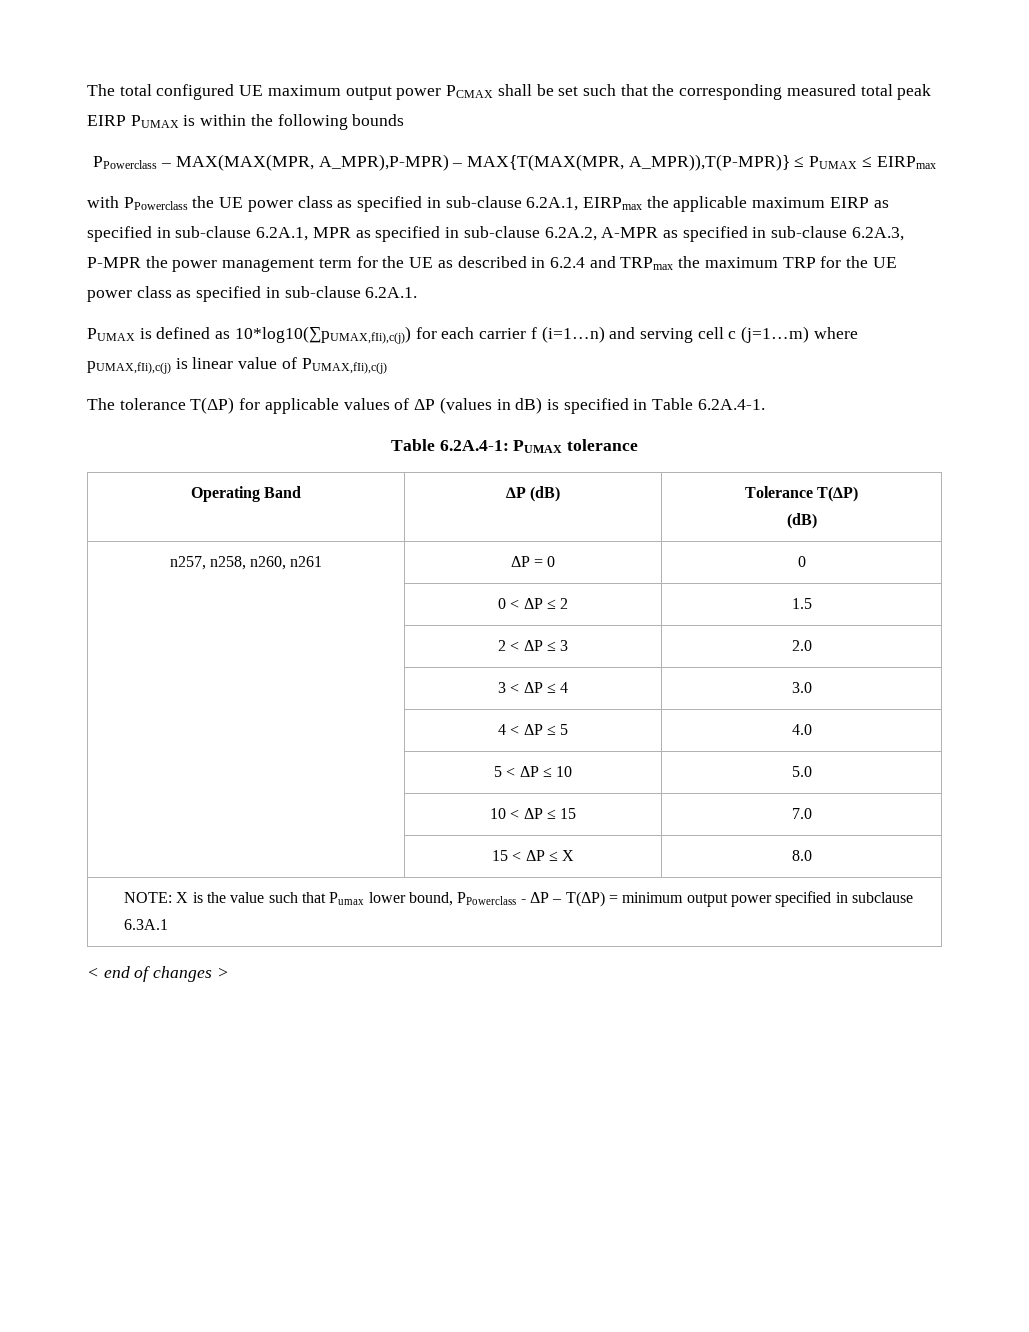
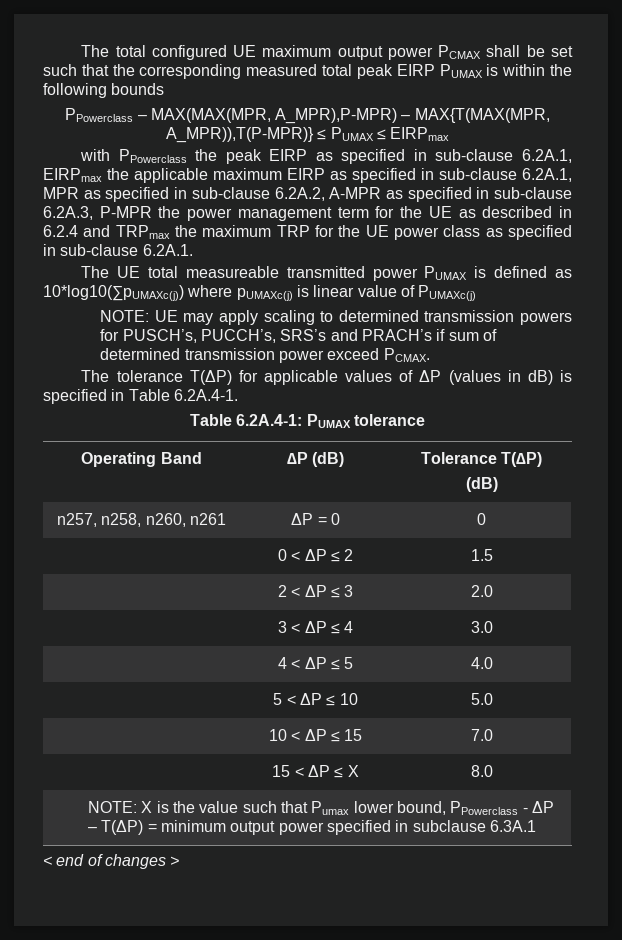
[219,196,333,212] UE power class -> [225,149,308,164] peak EIRP
[87,326,858,344] [87,357,387,374] PUMAX is defined as 10*log10(∑pUMAX,fIi),c(j)) for each carrier f (i=1…n) and serving cell c (j=1…m) where pUMAX,fIi),c(j) is linear value of PUMAX,fIi),c(j) -> [81,266,572,281] [43,285,477,301] [100,310,572,325] [100,329,497,343] [100,348,430,363] The UE total measureable transmitted power PUMAX is defined as 10*log10(∑pUMAXc(j)) where pUMAXc(j) is linear value of PUMAXc(j) // NOTE: UE may apply scaling to determined transmission powers for PUSCH’s, PUCCH’s, SRS’s and PRACH’s if sum of determined transmission power exceed PCMAX.

